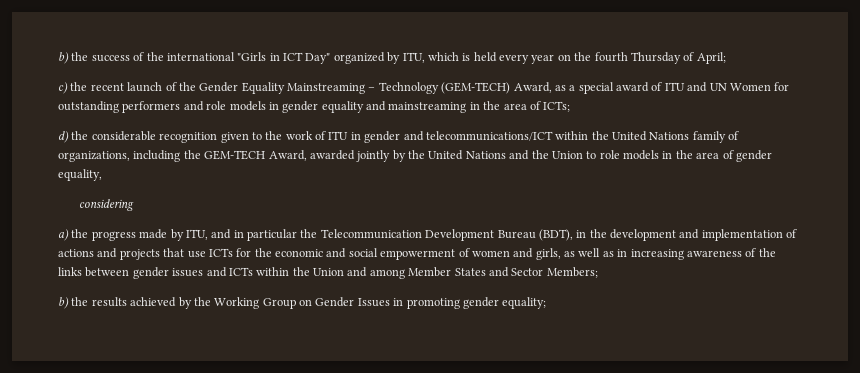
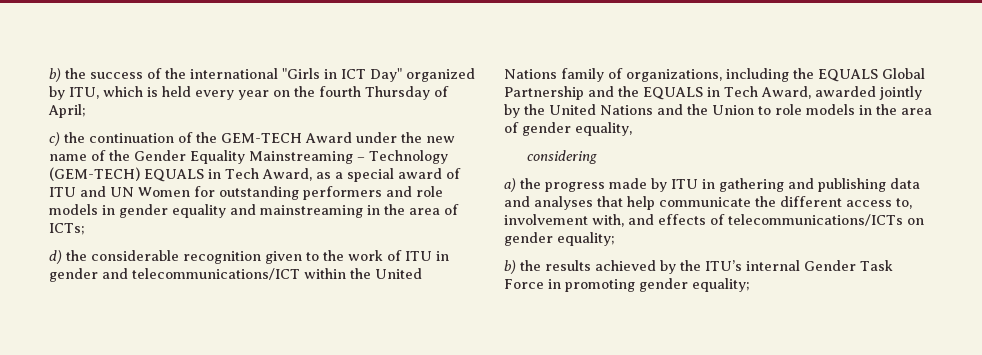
[90,82,163,92] recent launch -> [89,132,455,143] [49,154,87,161] continuation of the GEM-TECH Award under the new name
(511, 88) none -> [144,168,259,182] EQUALS in Tech
[204,150,266,160] GEM-TECH -> [818,68,925,82] [504,86,758,100] EQUALS Global Partnership and the EQUALS in Tech
[185,229,798,241] [58,248,776,260] [58,267,598,279] ITU, and in particular the Telecommunication Development Bureau (BDT), in the development and implementation of actions and projects that use ICTs for the economic and social empowerment of women and girls, as well as in increasing awareness of the links between gender issues and ICTs within the Union and among Member States and Sector Members; -> [671,178,920,192] [504,196,912,210] [504,214,924,227] [504,232,615,246] ITU in gathering and publishing data and analyses that help communicate the different access to, involvement with, and effects of telecommunications/ICTs on gender equality;
[214,297,390,309] Working Group on Gender Issues -> [705,260,893,271] [504,279,544,289] ITU’s internal Gender Task Force

